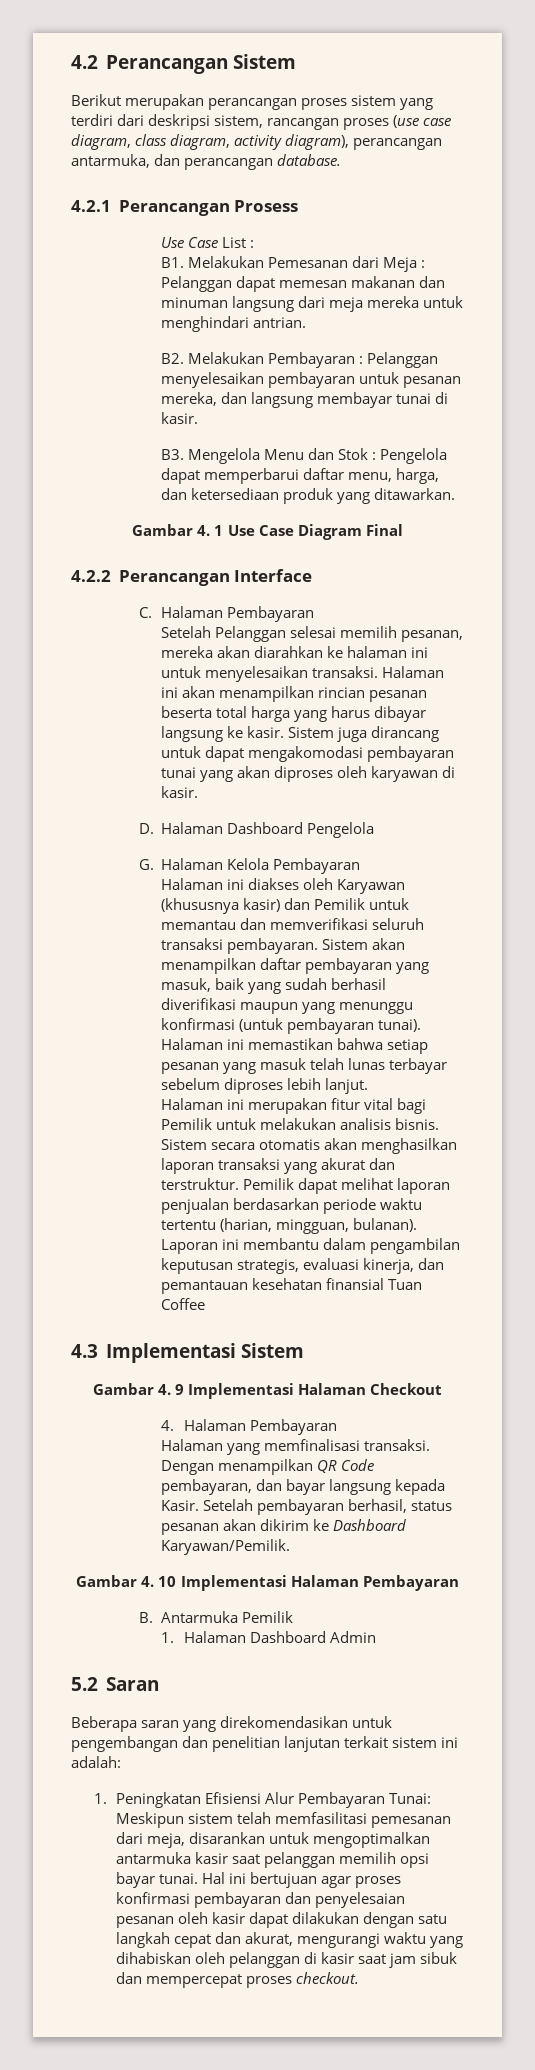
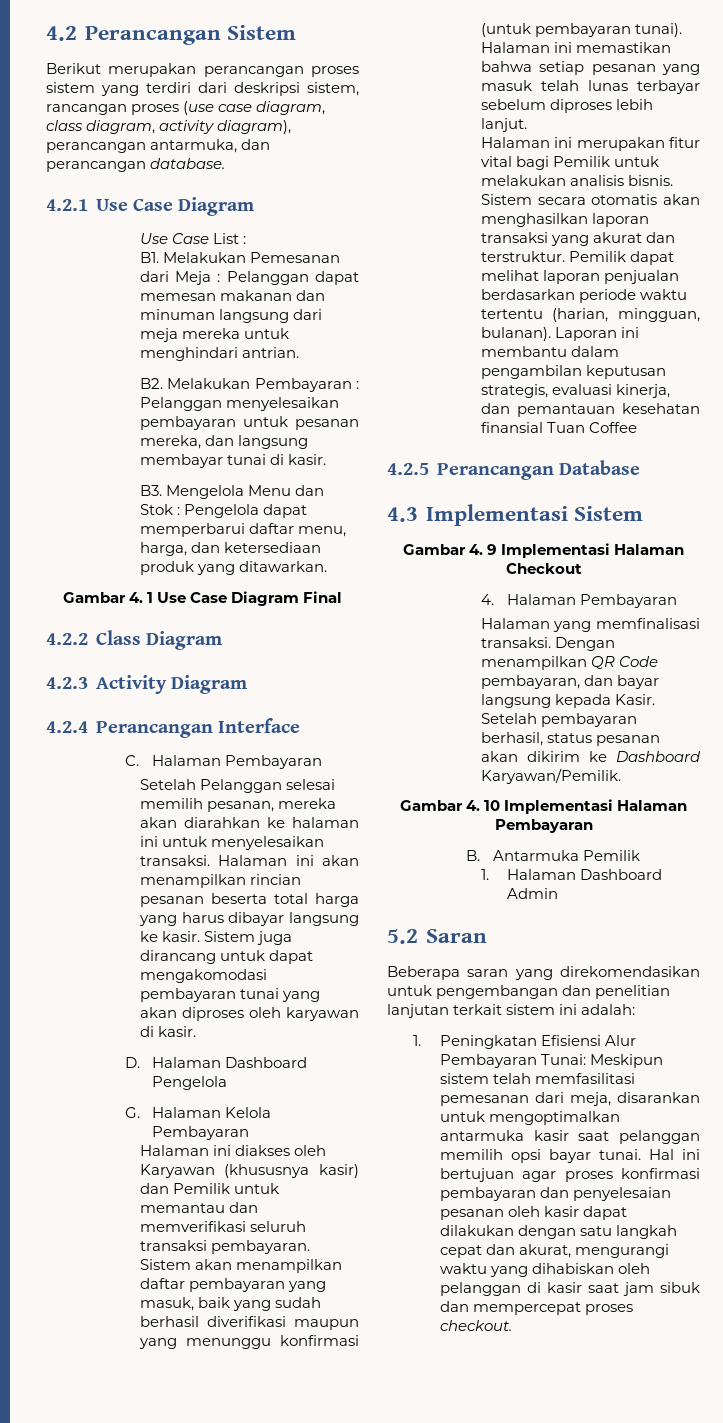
[118,200,299,216] Perancangan Prosess -> [95,197,255,216] Use Case Diagram
(111, 576) none -> [95,630,222,650] [46,675,247,694] [46,721,88,733] Class Diagram // 4.2.3 Activity Diagram // 4.2.4
(206, 1304) none -> [387,460,640,480] // 4.2.5 Perancangan Database

